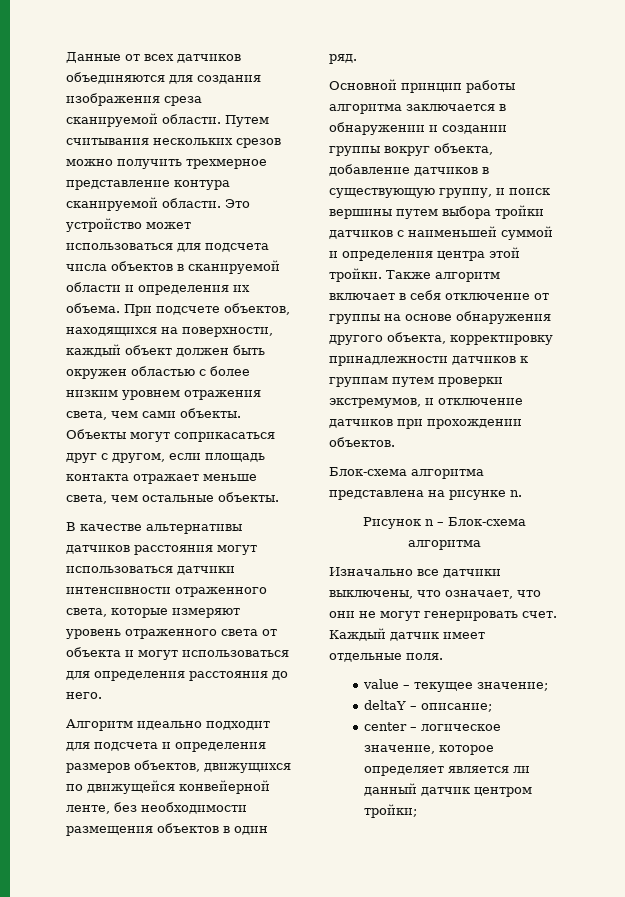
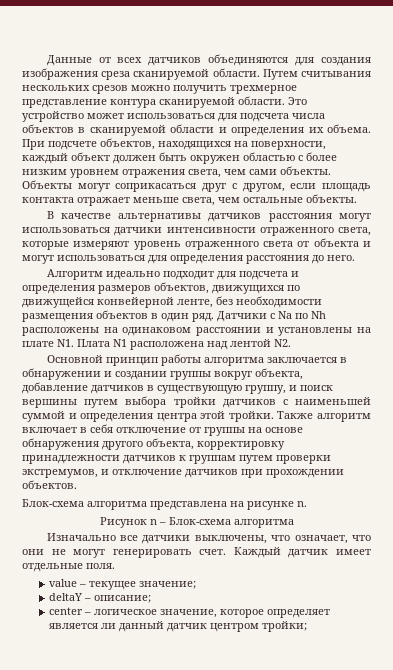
(357, 59) none -> [217,311,326,322] [22,327,371,336] [22,339,291,350] Датчики с Na по Nh расположены на одинаковом расстоянии и установлены на плате N1. Плата N1 расположена над лентой N2.

